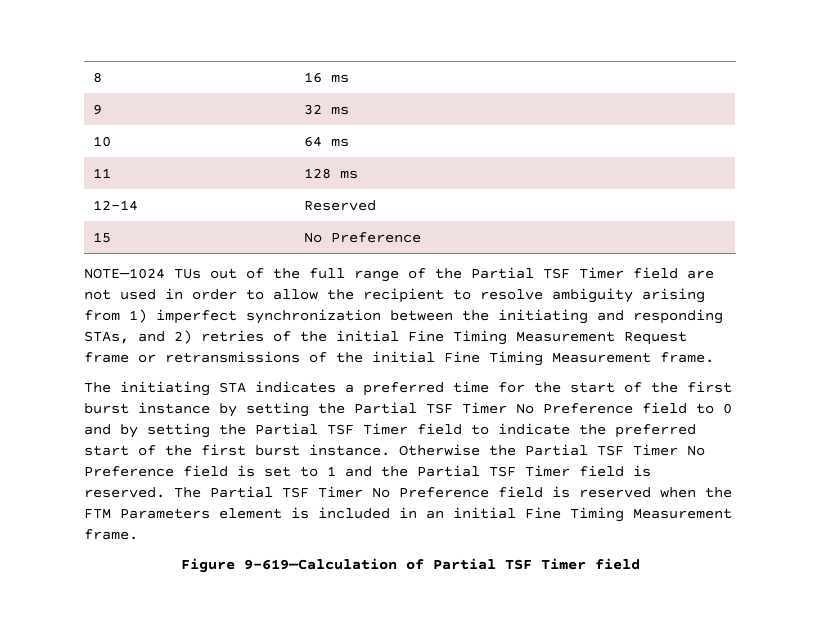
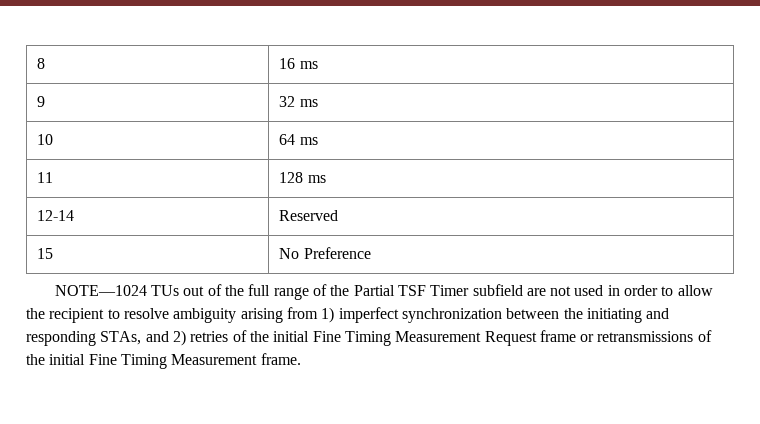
[633,267,678,279] field -> [472,284,523,296] subfield
[84,381,732,396] [84,402,732,417] [84,423,696,438] [84,444,705,456] [84,465,651,477] [84,486,732,498] [84,507,732,522] [84,529,138,540] [180,558,640,573] // The initiating STA indicates a preferred time for the start of the first burst instance by setting the Partial TSF Timer No Preference field to 0 and by setting the Partial TSF Timer field to indicate the preferred start of the first burst instance. Otherwise the Partial TSF Timer No Preference field is set to 1 and the Partial TSF Timer field is reserved. The Partial TSF Timer No Preference field is reserved when the FTM Parameters element is included in an initial Fine Timing Measurement frame. // Figure 9-619—Calculation of Partial TSF Timer field -> (301, 359) none

